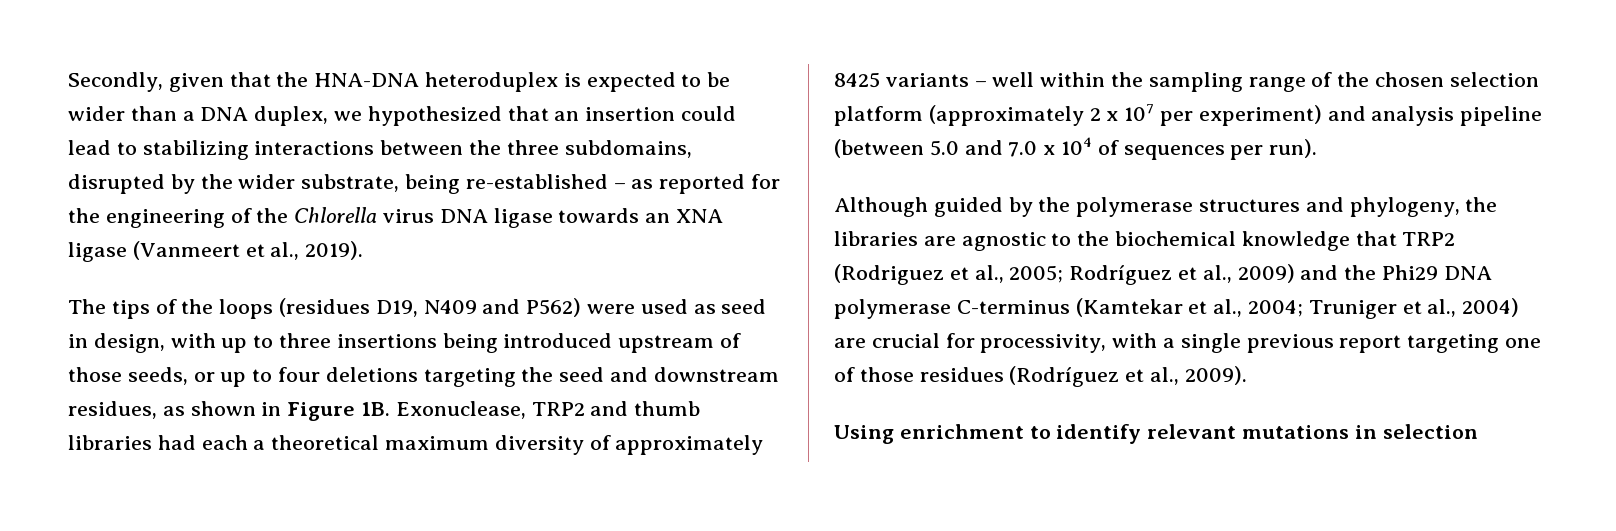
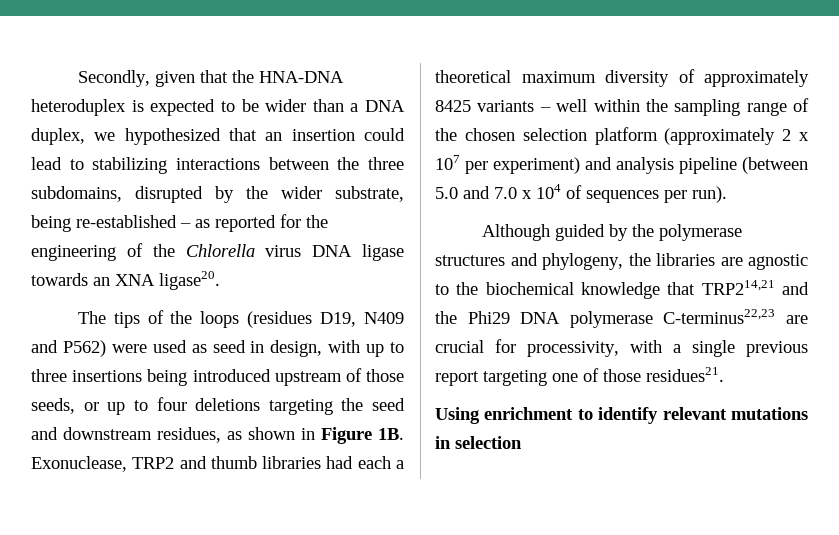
[68,241,364,262] ligase (Vanmeert et al., 2019). -> [159,271,220,290] ligase20.
[1402,232,1456,246] [834,264,1295,285] TRP2 (Rodriguez et al., 2005; Rodríguez et al., 2009) -> [701,280,775,295] TRP214,21
[956,298,1520,319] C-terminus (Kamtekar et al., 2004; Truniger et al., 2004) -> [663,309,776,324] C-terminus22,23
[919,366,1247,387] residues (Rodríguez et al., 2009). -> [646,367,724,382] residues21.

